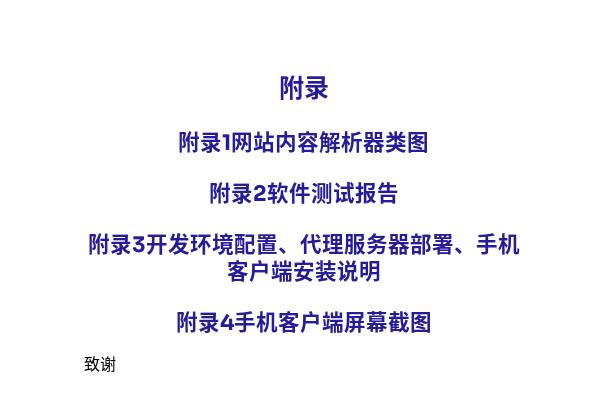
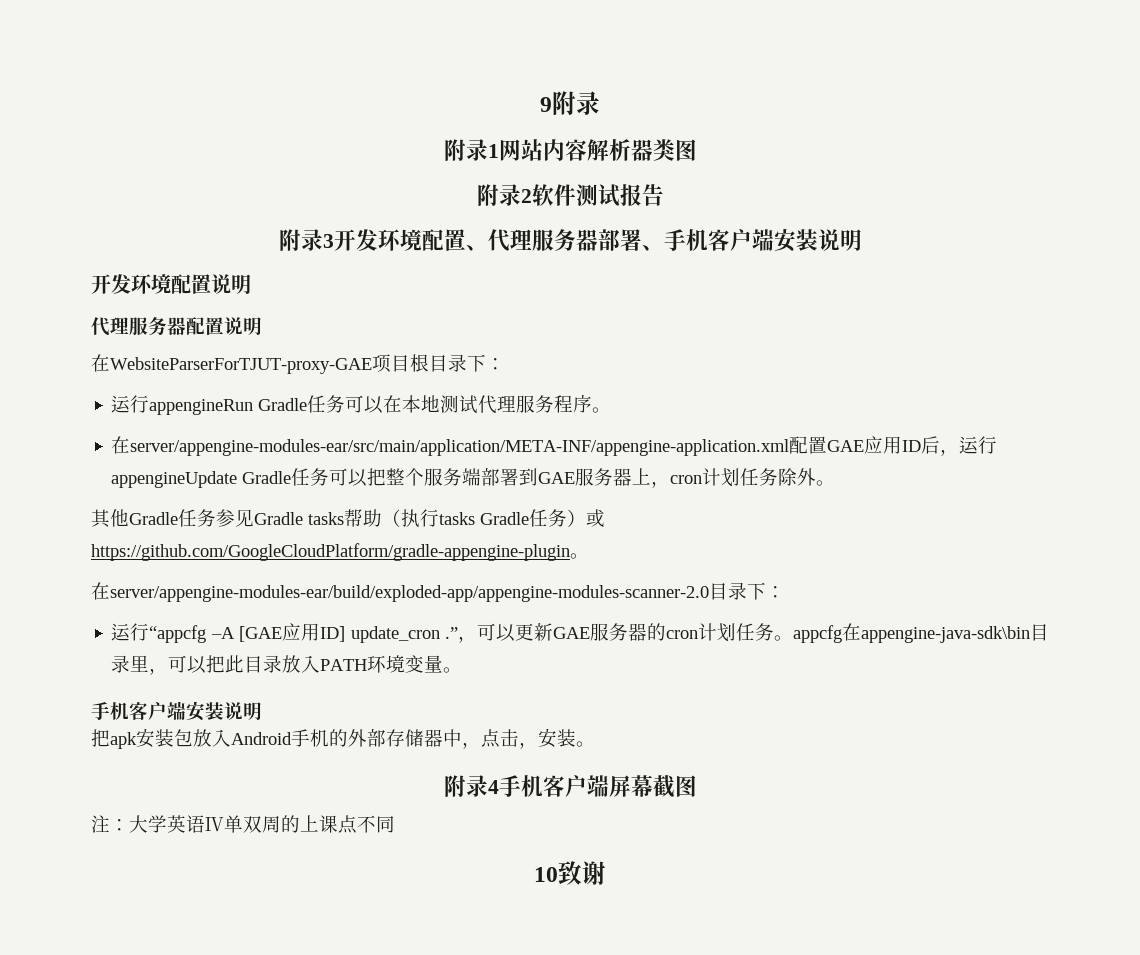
(278, 87) none -> [540,97,552,112] 9
(381, 271) none -> [91,274,251,294] [91,317,262,336] [91,354,505,374] [111,395,612,415] [111,436,998,456] [111,468,836,488] [91,509,605,528] [91,543,589,561] [91,582,785,602] [111,623,1049,643] [111,655,463,675] [91,701,262,721] [91,728,595,749] // 开发环境配置说明 // 代理服务器配置说明 // 在WebsiteParserForTJUT-proxy-GAE项目根目录下： // 运行appengineRun Gradle任务可以在本地测试代理服务程序。 // 在server/appengine-modules-ear/src/main/application/META-INF/appengine-application.xml配置GAE应用ID后，运行appengineUpdate Gradle任务可以把整个服务端部署到GAE服务器上，cron计划任务除外。 // 其他Gradle任务参见Gradle tasks帮助（执行tasks Gradle任务）或https://github.com/GoogleCloudPlatform/gradle-appengine-plugin。 // 在server/appengine-modules-ear/build/exploded-app/appengine-modules-scanner-2.0目录下： // 运行“appcfg –A [GAE应用ID] update_cron .”，可以更新GAE服务器的cron计划任务。appcfg在appengine-java-sdk\bin目录里，可以把此目录放入PATH环境变量。 // 手机客户端安装说明 // 把apk安装包放入Android手机的外部存储器中，点击，安装。
(432, 322) none -> [91,815,395,834] [534,867,558,882] 注：大学英语Ⅳ单双周的上课点不同 // 10

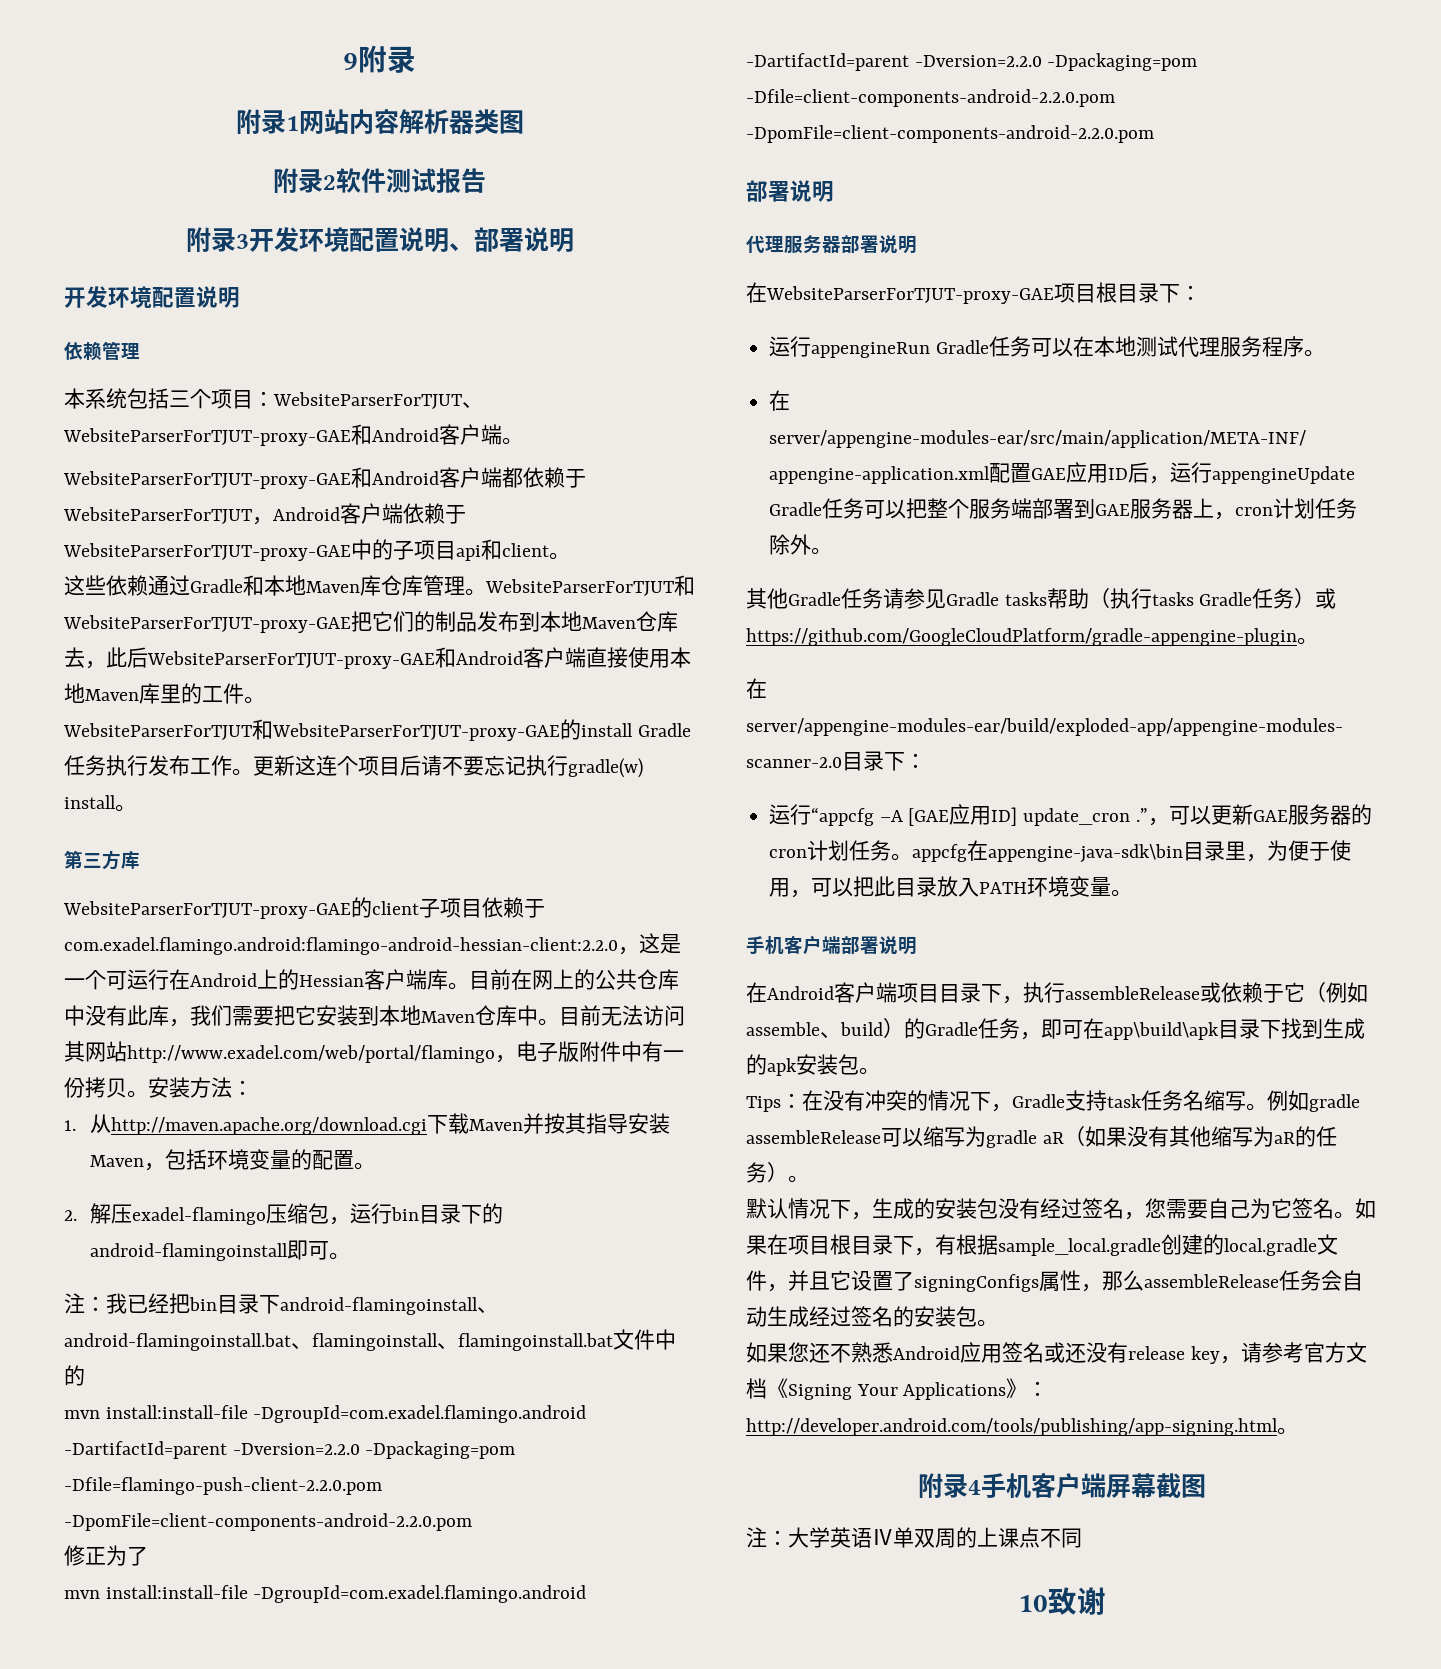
[465,229,818,252] 、代理服务器部署、手机客户端安装 -> [398,227,524,253] 说明、部署
[91,317,224,336] // 代理服务器配置 -> [64,341,140,361] [64,388,483,409] [63,424,523,446] [63,467,586,489] [63,503,466,525] [63,539,570,561] [64,575,695,596] [63,611,678,633] [64,647,691,669] [64,683,265,704] [63,719,691,741] [64,755,643,778] [64,795,136,812] [64,850,140,870] [63,897,545,919] [64,933,681,955] [64,969,679,990] [64,1005,685,1027] [64,1041,684,1063] [64,1077,253,1098] [64,1113,671,1135] [90,1149,376,1171] [64,1203,504,1225] [90,1240,351,1261] [64,1293,498,1315] [64,1329,676,1351] [64,1365,85,1386] [64,1405,587,1423] [64,1441,516,1459] [64,1477,382,1495] [64,1513,472,1531] [64,1545,148,1566] [64,1585,587,1603] [746,53,1198,71] [746,89,1115,107] [746,125,1154,143] [746,180,834,202] [746,235,879,254] // 依赖管理 // 本系统包括三个项目：WebsiteParserForTJUT、WebsiteParserForTJUT-proxy-GAE和Android客户端。 // WebsiteParserForTJUT-proxy-GAE和Android客户端都依赖于WebsiteParserForTJUT，Android客户端依赖于WebsiteParserForTJUT-proxy-GAE中的子项目api和client。 // 这些依赖通过Gradle和本地Maven库仓库管理。WebsiteParserForTJUT和WebsiteParserForTJUT-proxy-GAE把它们的制品发布到本地Maven仓库去，此后WebsiteParserForTJUT-proxy-GAE和Android客户端直接使用本地Maven库里的工件。 // WebsiteParserForTJUT和WebsiteParserForTJUT-proxy-GAE的install Gradle任务执行发布工作。更新这连个项目后请不要忘记执行gradle(w) install。 // 第三方库 // WebsiteParserForTJUT-proxy-GAE的client子项目依赖于com.exadel.flamingo.android:flamingo-android-hessian-client:2.2.0，这是一个可运行在Android上的Hessian客户端库。目前在网上的公共仓库中没有此库，我们需要把它安装到本地Maven仓库中。目前无法访问其网站http://www.exadel.com/web/portal/flamingo，电子版附件中有一份拷贝。安装方法： // 1.从http://maven.apache.org/download.cgi下载Maven并按其指导安装Maven，包括环境变量的配置。 // 2.解压exadel-flamingo压缩包，运行bin目录下的android-flamingoinstall即可。 // 注：我已经把bin目录下android-flamingoinstall、android-flamingoinstall.bat、flamingoinstall、flamingoinstall.bat文件中的 // mvn install:install-file -DgroupId=com.exadel.flamingo.android -DartifactId=parent -Dversion=2.2.0 -Dpackaging=pom -Dfile=flamingo-push-client-2.2.0.pom -DpomFile=client-components-android-2.2.0.pom // 修正为了 // mvn install:install-file -DgroupId=com.exadel.flamingo.android -DartifactId=parent -Dversion=2.2.0 -Dpackaging=pom -Dfile=client-components-android-2.2.0.pom -DpomFile=client-components-android-2.2.0.pom // 部署说明 // 代理服务器部署
(216, 518) none -> [883,588,904,609] 请
(169, 671) none -> [1267,840,1352,861] [769,878,812,898] 为便于使用，
[186,701,262,721] [91,728,576,749] 安装说明 // 把apk安装包放入Android手机的外部存储器中，点击，安装 -> [841,936,917,955] [746,982,1368,1004] [746,1018,1365,1040] [746,1054,880,1076] [746,1090,1360,1112] [746,1126,1337,1148] [746,1162,809,1183] [746,1198,1376,1220] [746,1234,1338,1256] [746,1270,1363,1292] [746,1306,998,1327] [746,1342,1367,1364] [746,1378,1049,1400] [746,1418,1278,1436] 部署说明 // 在Android客户端项目目录下，执行assembleRelease或依赖于它（例如assemble、build）的Gradle任务，即可在app\build\apk目录下找到生成的apk安装包。 // Tips：在没有冲突的情况下，Gradle支持task任务名缩写。例如gradle assembleRelease可以缩写为gradle aR（如果没有其他缩写为aR的任务）。 // 默认情况下，生成的安装包没有经过签名，您需要自己为它签名。如果在项目根目录下，有根据sample_local.gradle创建的local.gradle文件，并且它设置了signingConfigs属性，那么assembleRelease任务会自动生成经过签名的安装包。 // 如果您还不熟悉Android应用签名或还没有release key，请参考官方文档《Signing Your Applications》：http://developer.android.com/tools/publishing/app-signing.html

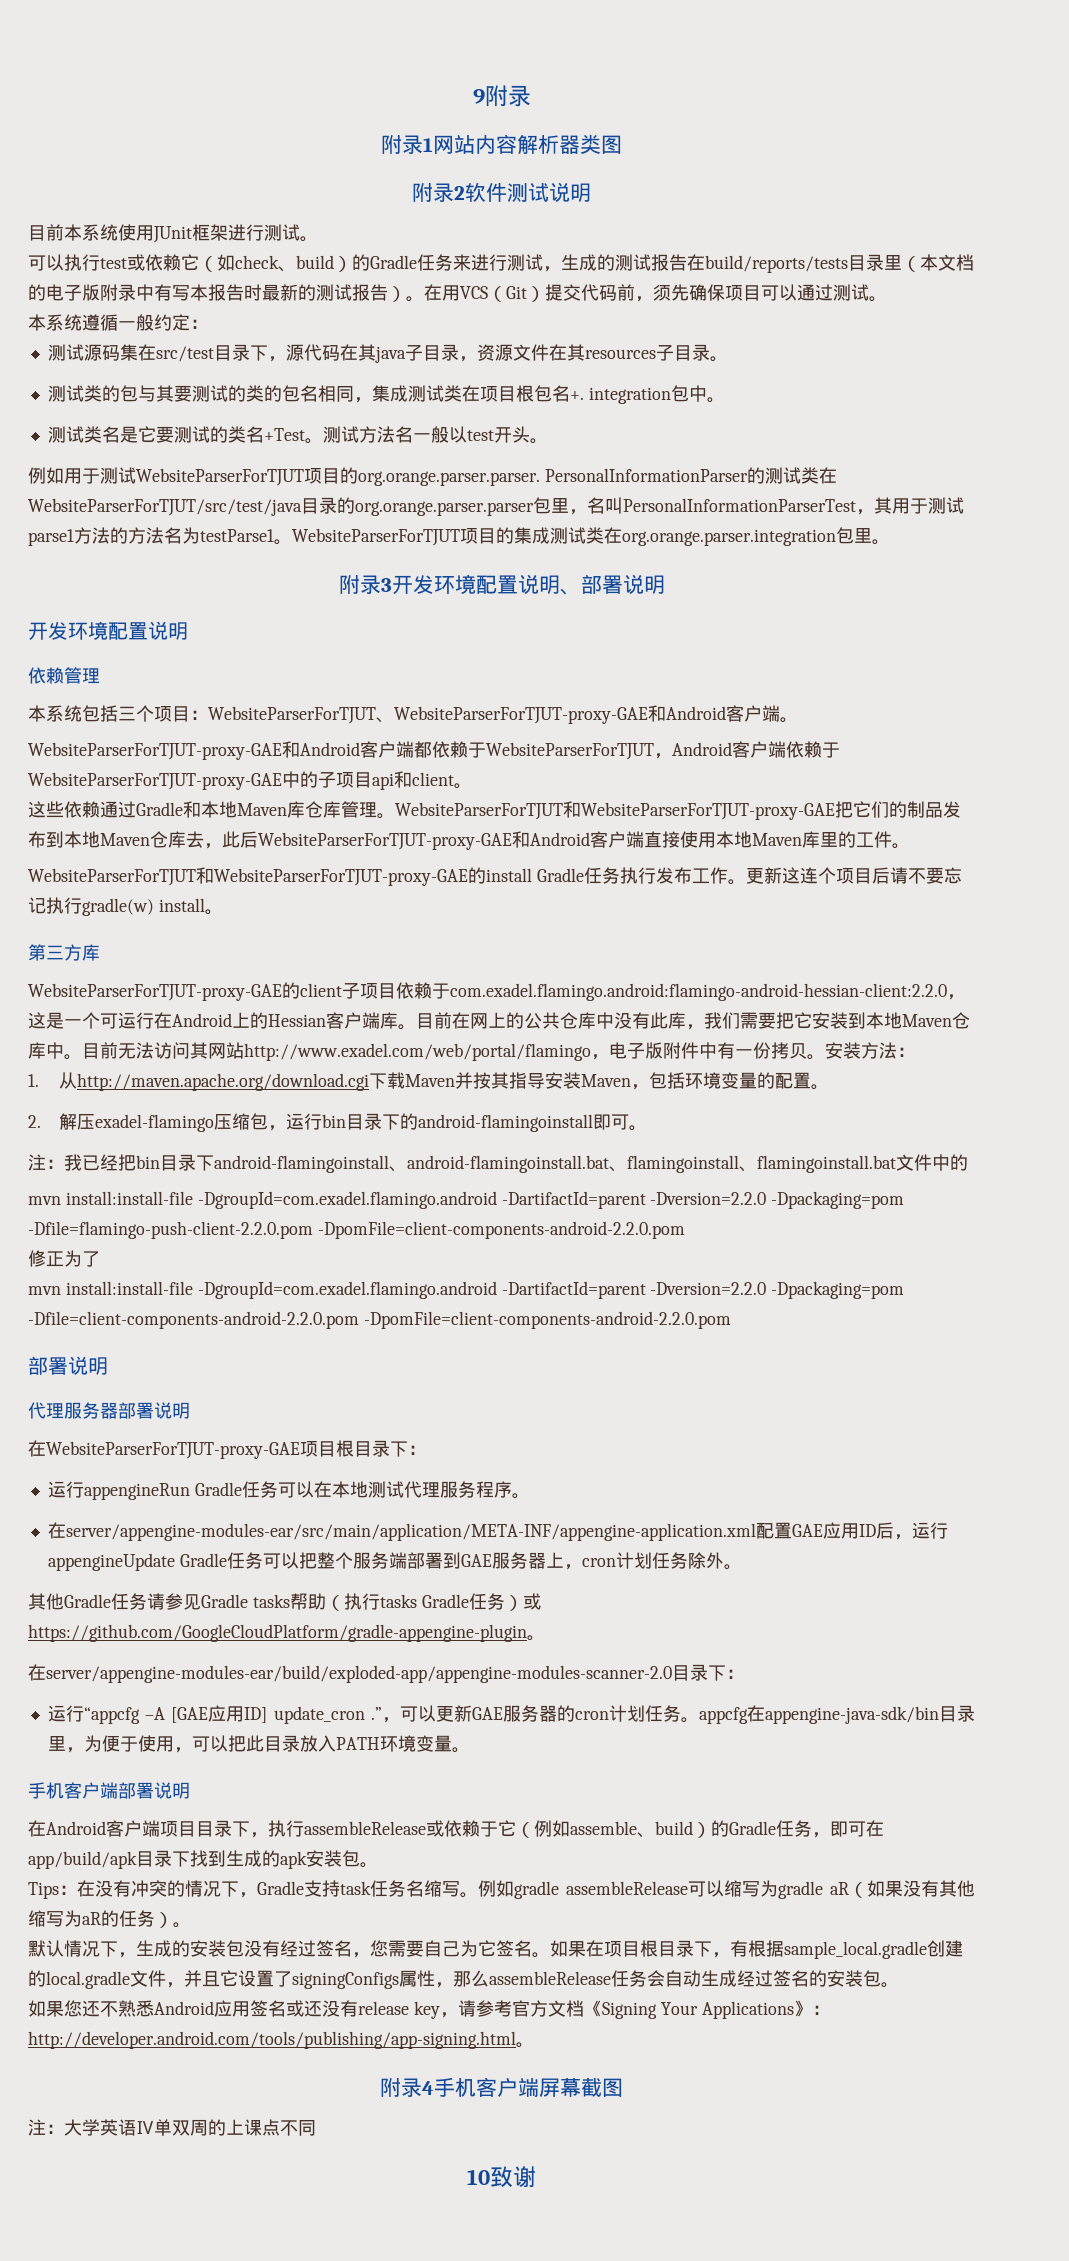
[436,168,486,193] 报告 -> [549,182,591,202] [28,224,318,243] [28,254,974,273] [28,284,887,302] [28,314,208,331] [47,344,728,363] [47,385,725,404] [47,426,548,444] [28,467,837,486] [28,497,964,516] [28,527,890,546] 说明 // 目前本系统使用JUnit框架进行测试。 // 可以执行test或依赖它（如check、build）的Gradle任务来进行测试，生成的测试报告在build/reports/tests目录里（本文档的电子版附录中有写本报告时最新的测试报告）。在用VCS（Git）提交代码前，须先确保项目可以通过测试。 // 本系统遵循一般约定： // 测试源码集在src/test目录下，源代码在其java子目录，资源文件在其resources子目录。 // 测试类的包与其要测试的类的包名相同，集成测试类在项目根包名+. integration包中。 // 测试类名是它要测试的类名+Test。测试方法名一般以test开头。 // 例如用于测试WebsiteParserForTJUT项目的org.orange.parser.parser. PersonalInformationParser的测试类在WebsiteParserForTJUT/src/test/java目录的org.orange.parser.parser包里，名叫PersonalInformationParserTest，其用于测试parse1方法的方法名为testParse1。WebsiteParserForTJUT项目的集成测试类在org.orange.parser.integration包里。
[988,844,1184,863] appengine-java-sdk\bin -> [765,1706,939,1724] appengine-java-sdk/bin
[1104,1022,1219,1040] app\build\apk -> [28,1851,137,1869] app/build/apk

